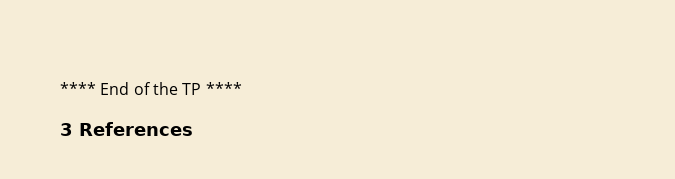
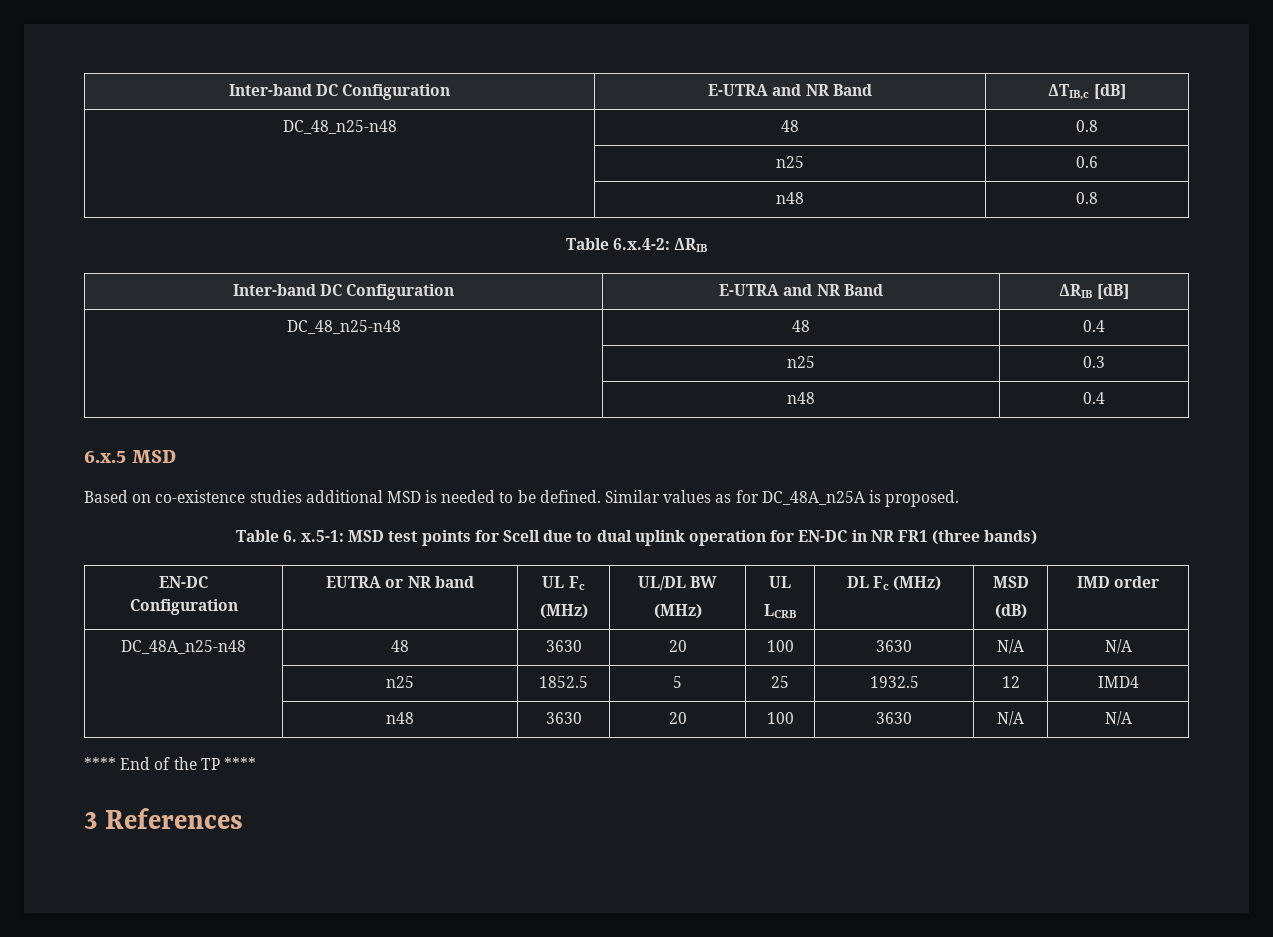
(60, 88) none -> [228,84,451,100] [708,84,872,96] [1048,84,1126,100] [282,120,397,134] [781,120,799,132] [1076,120,1098,132] [776,156,804,168] [1076,156,1098,168] [776,192,804,204] [1076,192,1098,204] [565,238,708,252] [232,284,455,300] [719,284,883,296] [1059,284,1129,300] [286,320,401,334] [792,320,810,332] [1083,320,1105,332] [787,356,815,368] [1083,356,1105,368] [787,392,815,404] [1083,392,1105,404] [84,450,177,463] [84,490,960,507] [235,530,1038,546] [159,576,208,588] [129,599,238,615] [326,576,474,588] [542,576,585,590] [539,604,588,619] [637,576,718,591] [653,604,702,619] [769,576,791,588] [764,604,796,618] [846,576,942,591] [992,576,1029,588] [994,604,1027,619] [1076,576,1160,588] [121,640,246,654] [390,640,409,652] [545,640,582,652] [668,640,687,652] [766,640,794,652] [876,640,912,652] [997,639,1024,654] [1104,639,1132,654] [385,676,414,688] [539,676,588,688] [673,676,682,688] [771,676,789,688] [869,676,919,688] [1001,676,1020,688] [1097,676,1139,688] [385,712,414,724] [545,712,582,724] [668,712,687,724] [766,712,794,724] [876,712,912,724] [997,711,1024,726] [1104,711,1132,726] Inter-band DC Configuration | E-UTRA and NR Band | ΔTIB,c [dB] // DC_48_n25-n48 | 48 | 0.8 // | n25 | 0.6 // | n48 | 0.8 // Table 6.x.4-2: ΔRIB // Inter-band DC Configuration | E-UTRA and NR Band | ΔRIB [dB] // DC_48_n25-n48 | 48 | 0.4 // | n25 | 0.3 // | n48 | 0.4 // 6.x.5 MSD // Based on co-existence studies additional MSD is needed to be defined. Similar values as for DC_48A_n25A is proposed. // Table 6. x.5-1: MSD test points for Scell due to dual uplink operation for EN-DC in NR FR1 (three bands) // EN-DC // Configuration | EUTRA or NR band | UL Fc // (MHz) | UL/DL BW // (MHz) | UL // LCRB | DL Fc (MHz) | MSD // (dB) | IMD order // DC_48A_n25-n48 | 48 | 3630 | 20 | 100 | 3630 | N/A | N/A // | n25 | 1852.5 | 5 | 25 | 1932.5 | 12 | IMD4 // | n48 | 3630 | 20 | 100 | 3630 | N/A | N/A //

